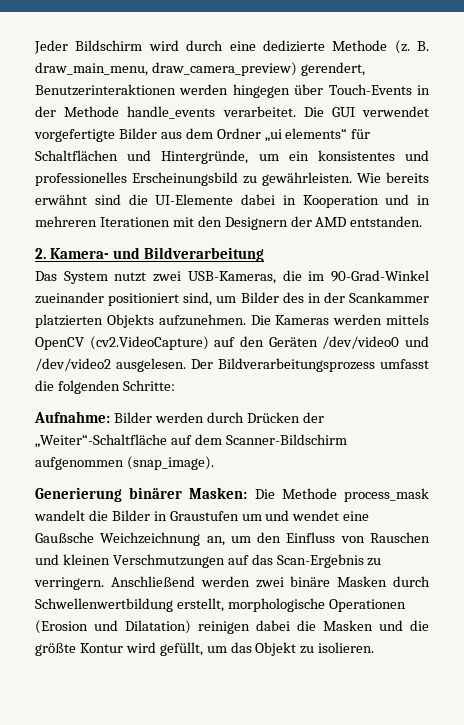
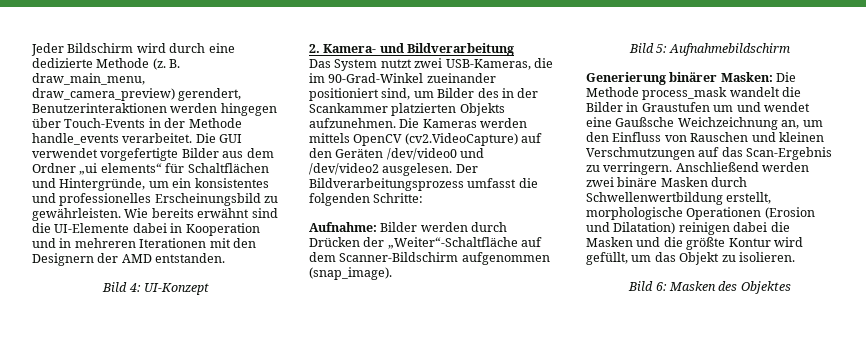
(423, 221) none -> [102,282,209,295] // Bild 4: UI-Konzept
(214, 463) none -> [628,43,791,56] // Bild 5: Aufnahmebildschirm
(375, 647) none -> [628,281,791,294] // Bild 6: Masken des Objektes

